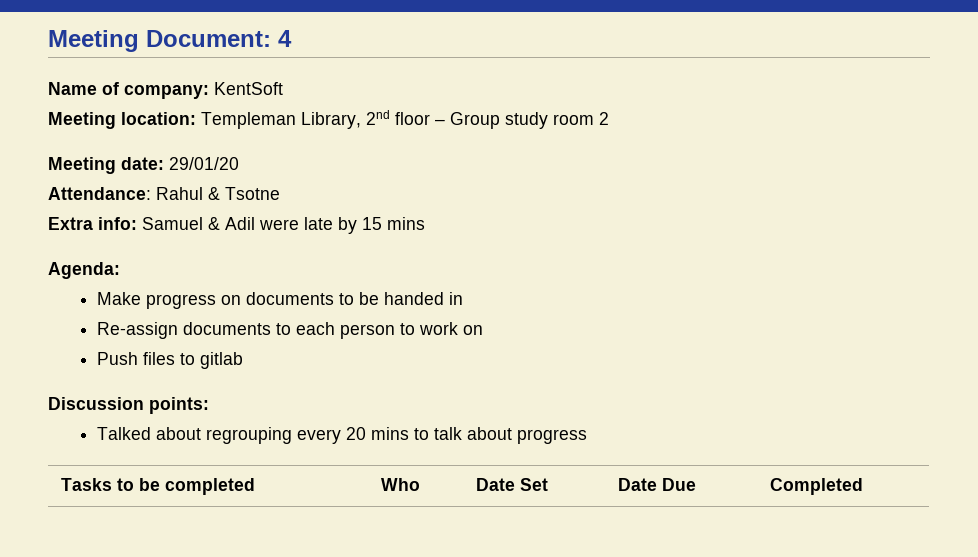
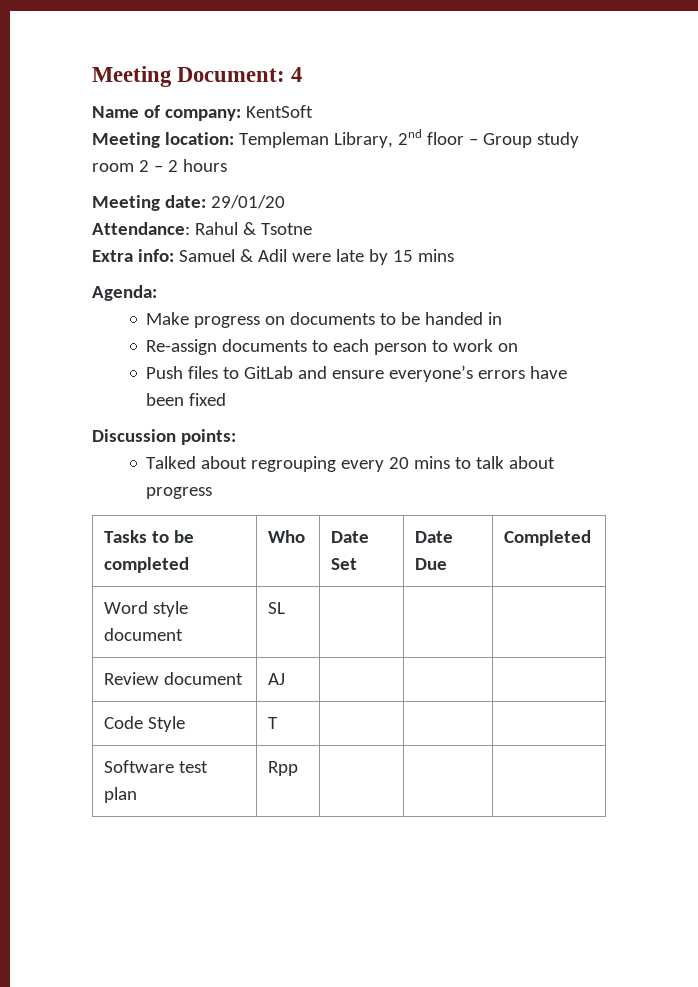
(609, 118) none -> [153,159,227,172] – 2 hours
[200,352,244,369] gitlab -> [244,365,568,382] [146,393,227,406] GitLab and ensure everyone’s errors have been fixed
(863, 486) none -> [104,601,189,617] [104,628,184,641] [268,602,286,614] [104,672,244,685] [268,673,286,685] [104,716,186,732] [268,717,279,729] [104,760,209,773] [104,787,138,803] [268,761,299,776] // Word style document | SL | | | // Review document | AJ | | | // Code Style | T | | | // Software test plan | Rpp | | |

